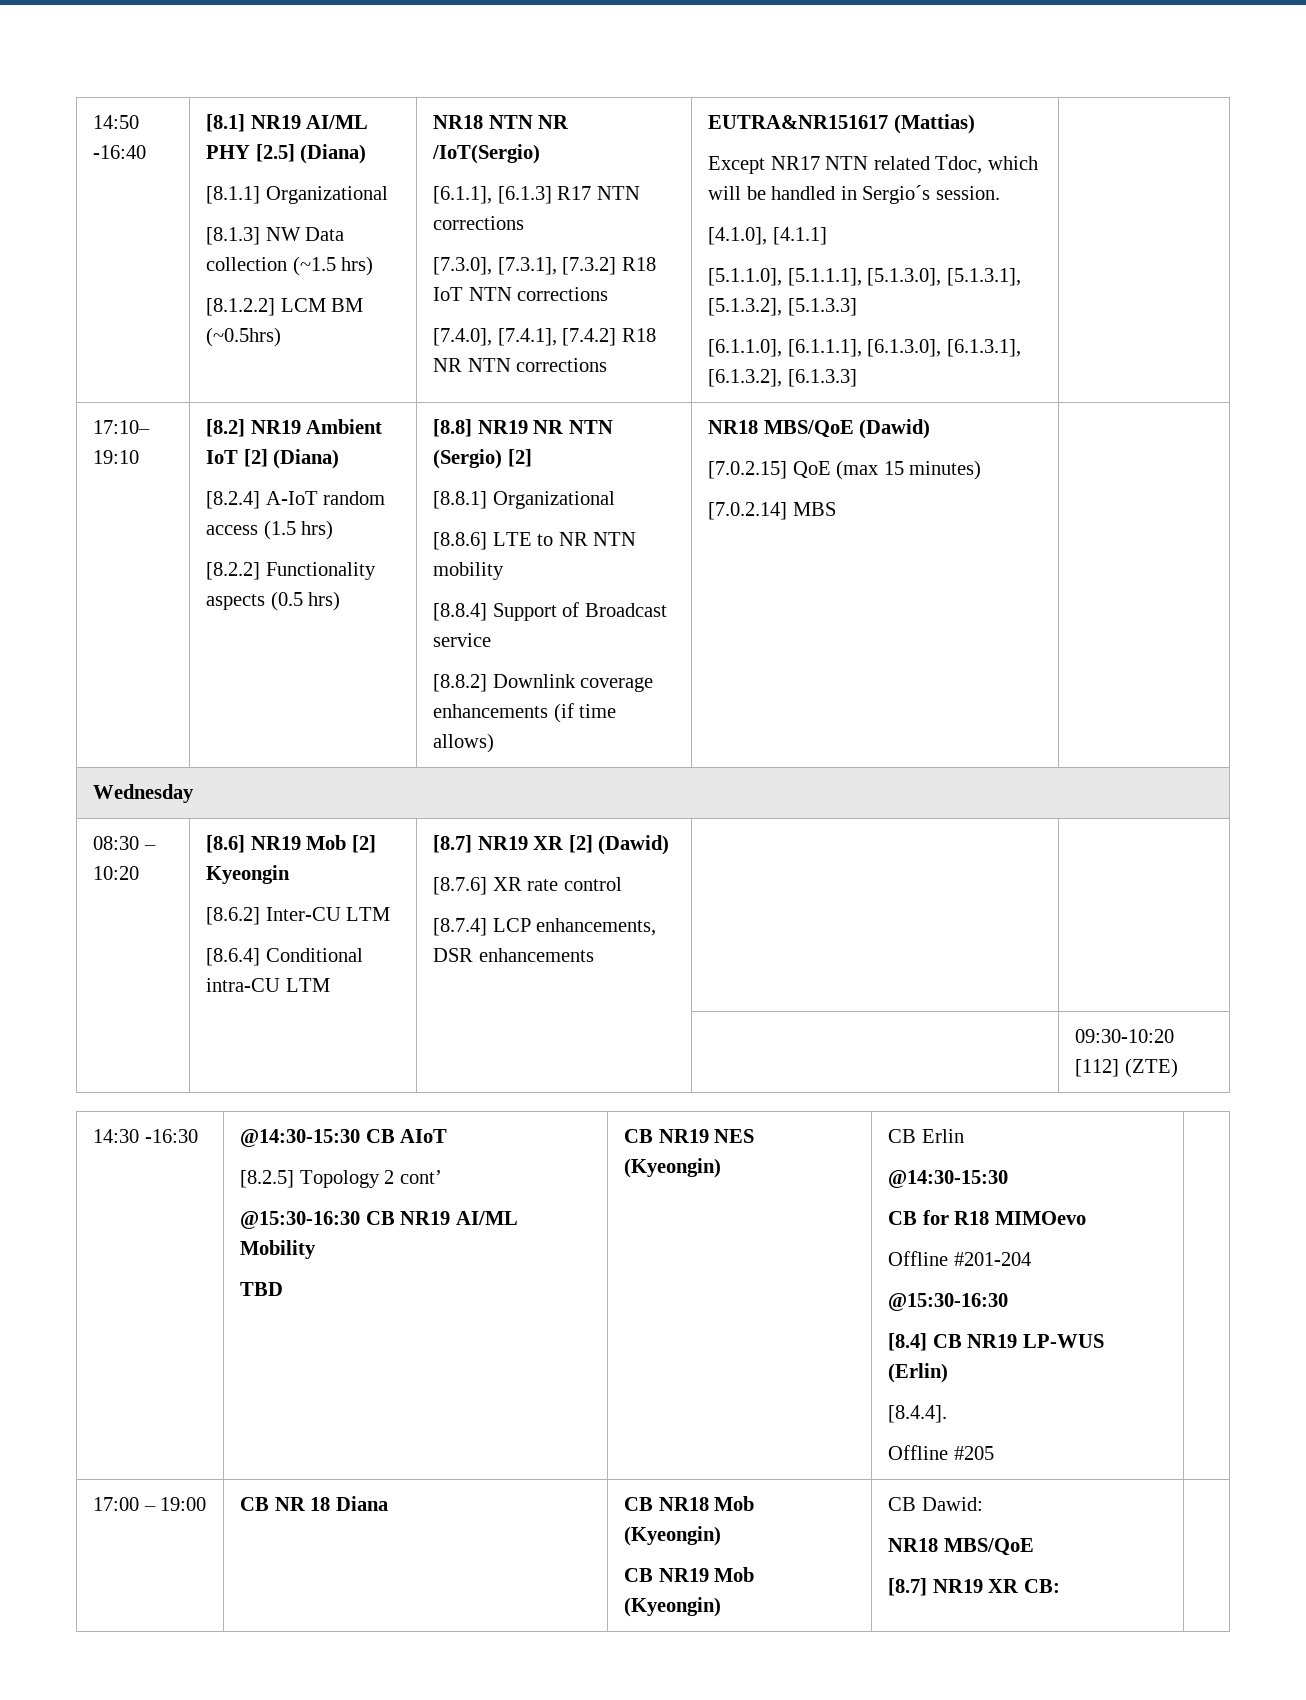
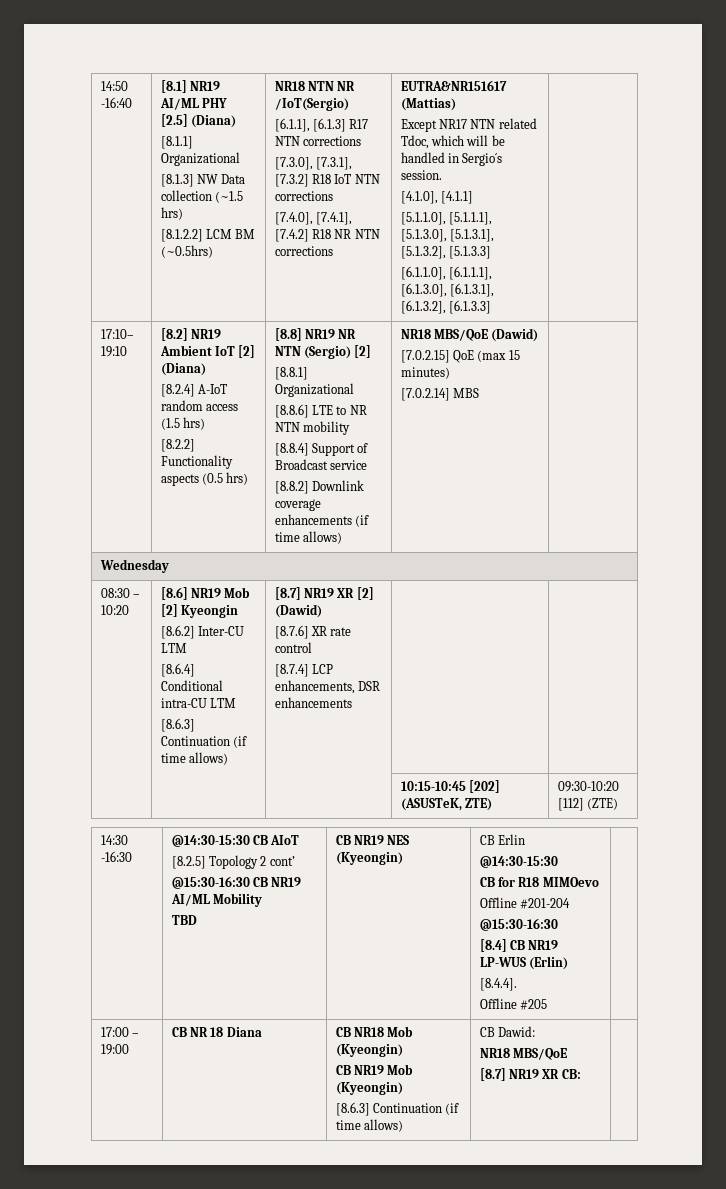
(330, 985) none -> [160,718,195,732] [160,736,247,748] [160,752,228,765] // [8.6.3] Continuation (if time allows)
(594, 955) none -> [400,780,500,793] [400,798,492,811] 10:15-10:45 [202] (ASUSTeK, ZTE)
(722, 1607) none -> [335,1102,460,1116] [335,1119,403,1132] // [8.6.3] Continuation (if time allows)

